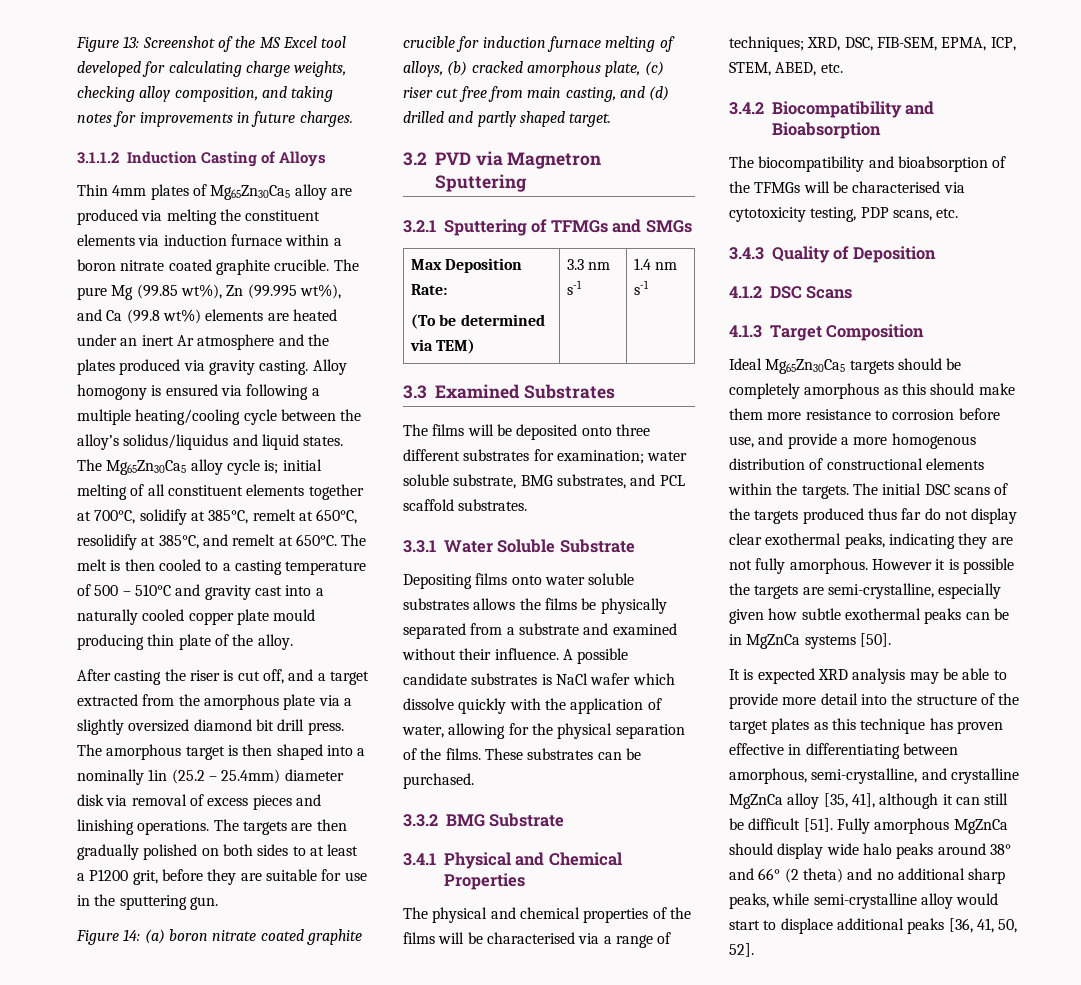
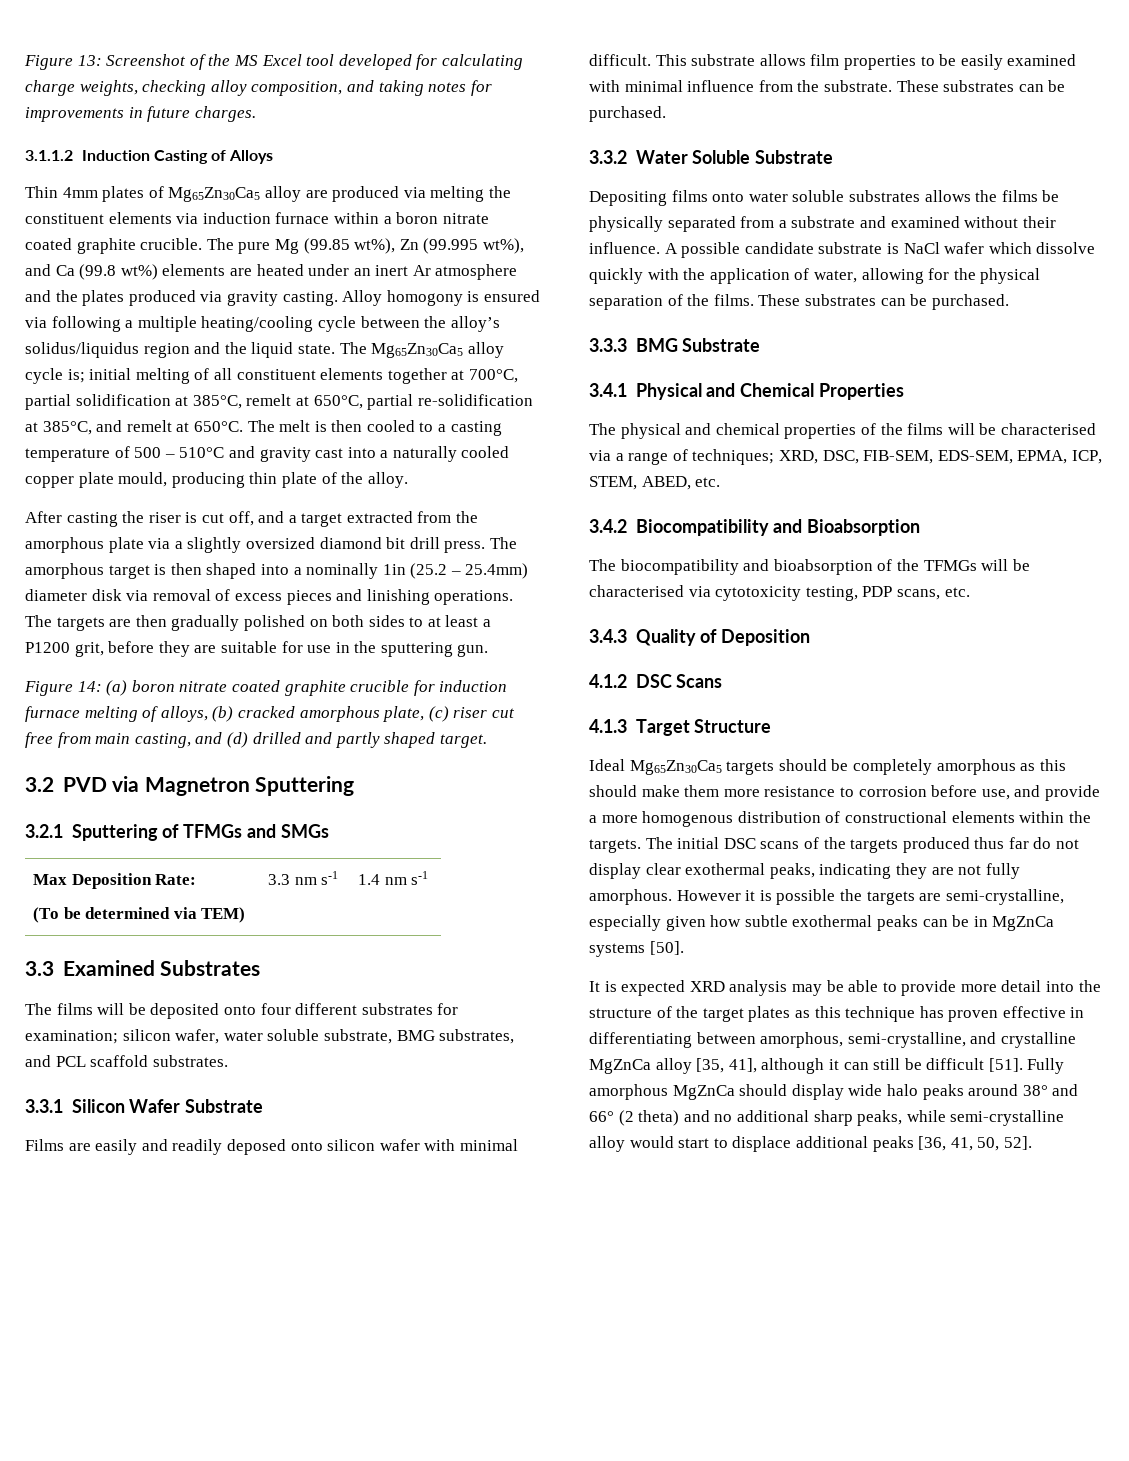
[232,434,344,450] and liquid states. -> [143,342,335,358] region and the liquid state.
[139,509,187,525] solidify -> [25,394,171,410] partial solidification
[77,534,137,550] resolidify -> [367,394,533,410] partial re-solidification
[273,609,316,621] mould -> [118,472,168,487] mould,
[615,424,650,436] three -> [260,1003,291,1015] four
(644, 457) none -> [122,1029,220,1044] silicon wafer,
(436, 546) none -> [71,1099,264,1113] [25,1139,518,1155] [589,54,1077,70] [589,80,1066,92] [589,106,666,122] [589,150,627,164] Silicon Wafer Substrate // Films are easily and readily deposed onto silicon wafer with minimal difficult. This substrate allows film properties to be easily examined with minimal influence from the substrate. These substrates can be purchased. // 3.3.2
[471,673,538,685] substrates -> [818,242,883,254] substrate
[403,814,438,827] 3.3.2 -> [589,338,627,352] 3.3.3
(937, 44) none -> [937,450,1013,464] EDS-SEM,
[826,324,925,341] Composition -> [694,719,772,733] Structure

